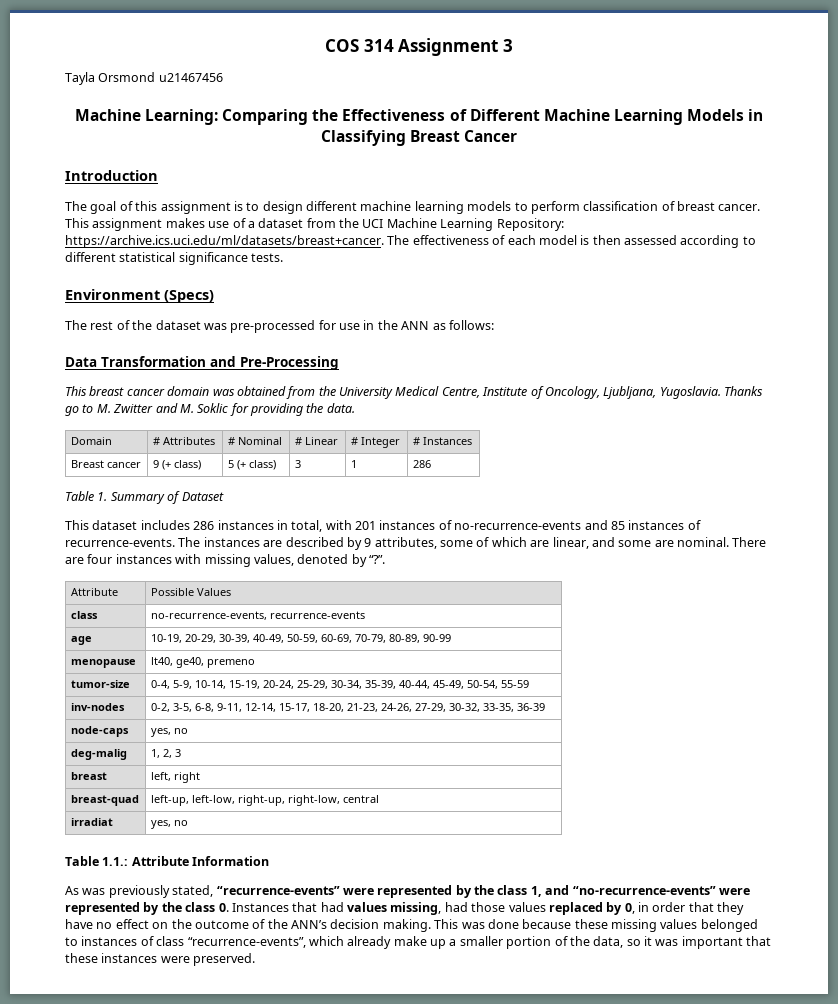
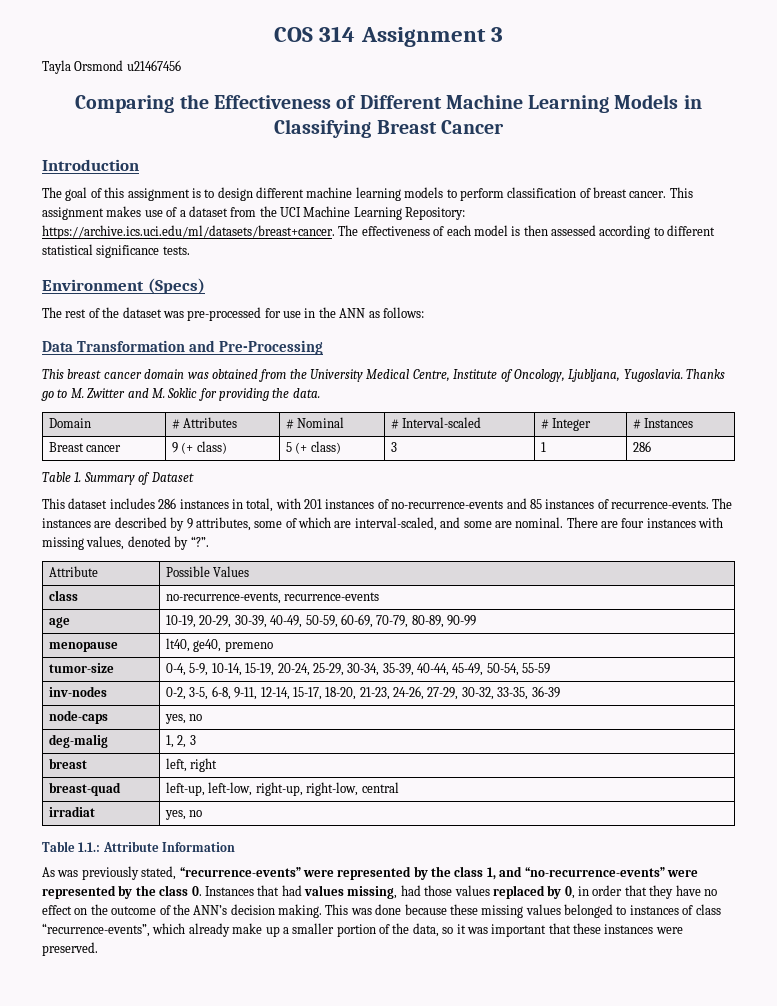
[74,109,218,125] Machine Learning: -> (181, 65) none
[304,437,338,445] Linear -> [402,417,482,428] Interval-scaled
[552,537,589,549] linear, -> [354,517,437,531] interval-scaled,

